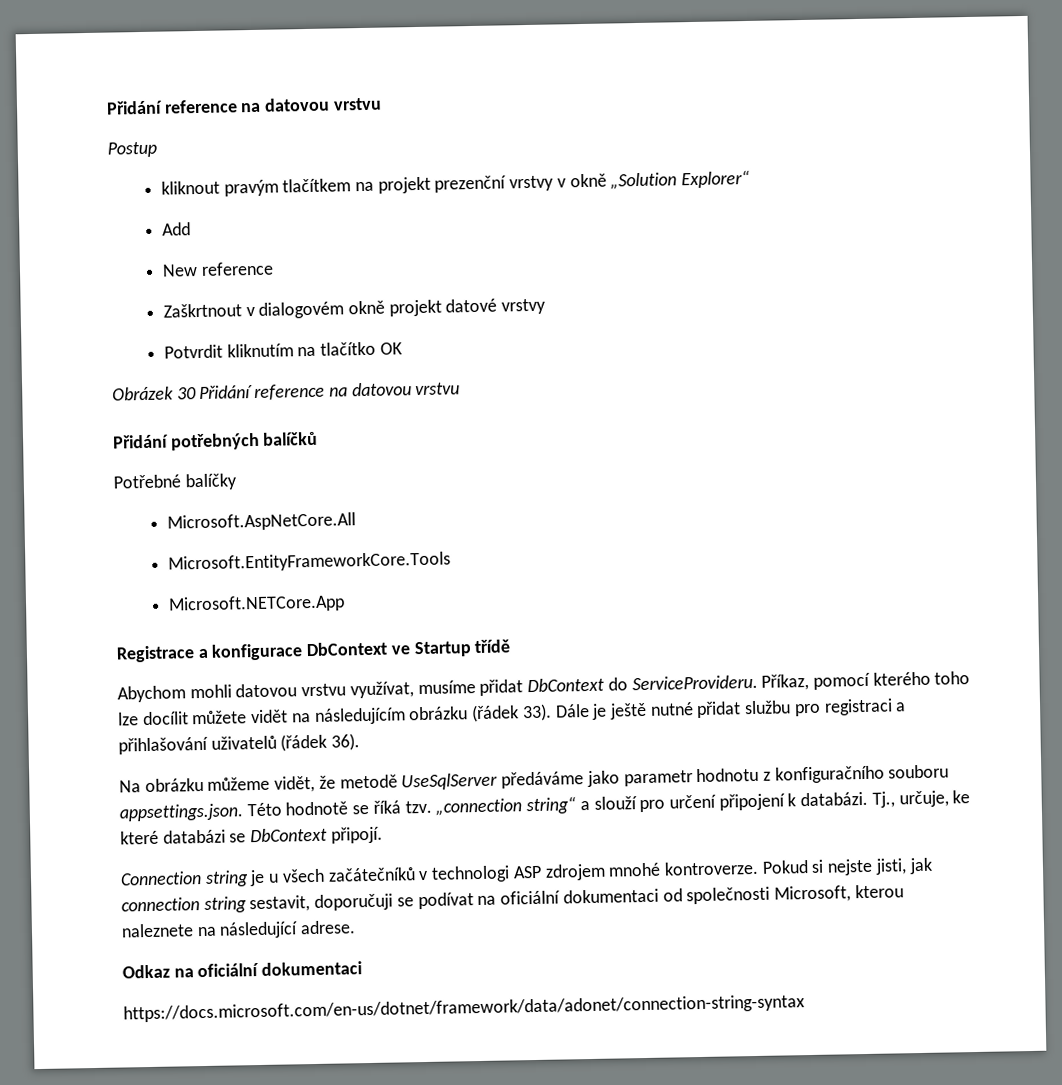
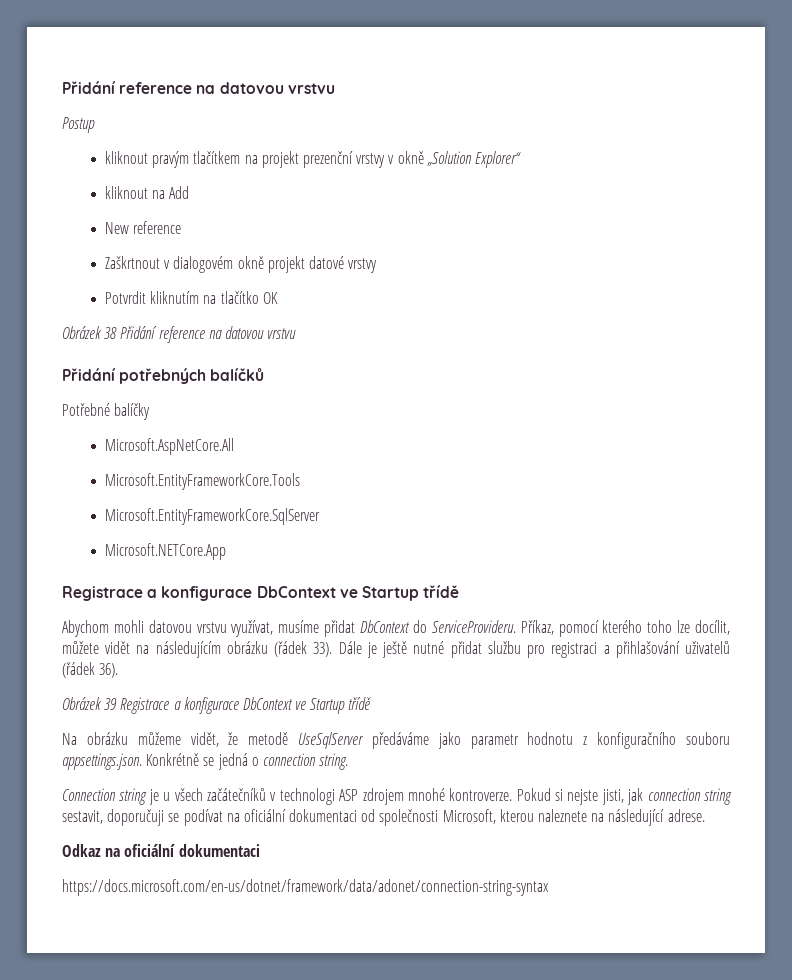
(751, 179) none -> [105,186,166,199] kliknout na
[176,387,197,400] 30 -> [104,327,118,339] 38
(451, 562) none -> [105,508,321,525] // Microsoft.EntityFrameworkCore.SqlServer
[142,711,189,726] docílit -> [695,620,731,635] docílit,
(361, 742) none -> [62,697,372,714] // Obrázek 39 Registrace a konfigurace DbContext ve Startup třídě
[246,790,971,817] [120,826,383,845] Této hodnotě se říká tzv. „connection string“ a slouží pro určení připojení k databázi. Tj., určuje, ke které databázi se DbContext připojí. -> [146,753,349,770] Konkrétně se jedná o connection string.

